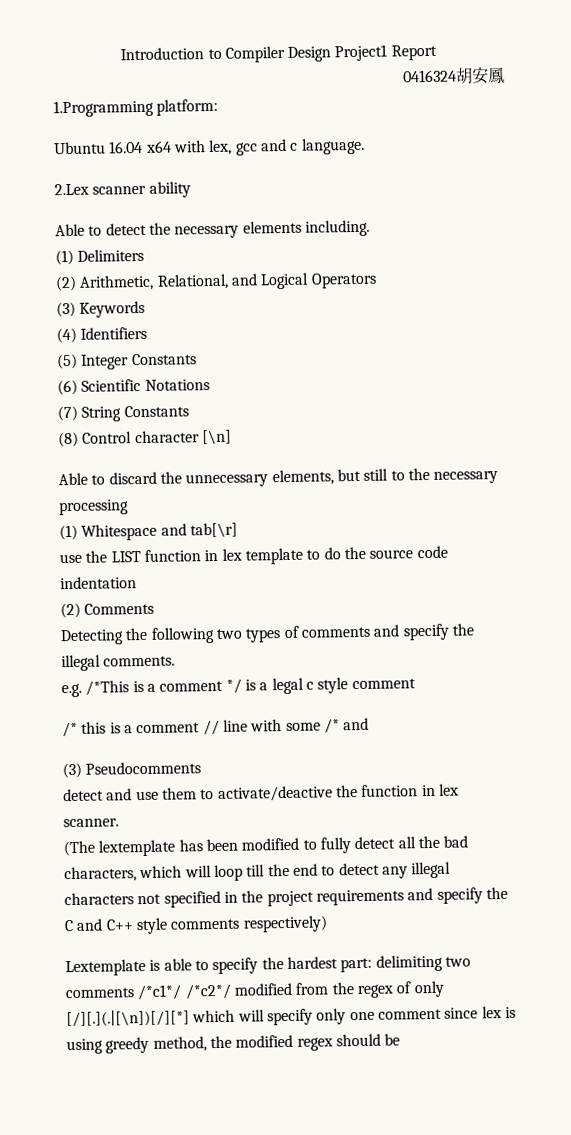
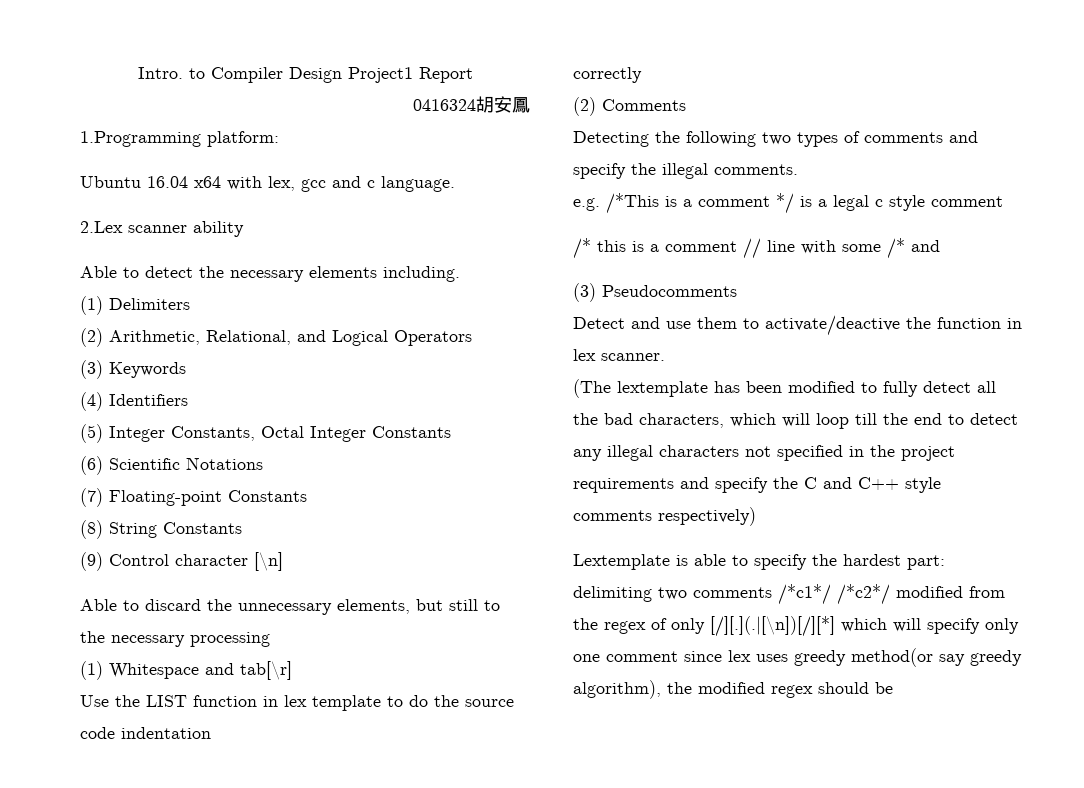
[120,47,205,61] Introduction -> [137,67,183,79] Intro.
(130, 362) none -> [171,426,366,442] Constants, Octal Integer
(78, 413) none -> [109,490,307,506] [80,520,103,539] Floating-point Constants // (8)
[58,431,79,448] (8) -> [80,552,103,571] (9)
[59,553,82,564] use -> [80,695,109,707] Use
(137, 583) none -> [573,67,642,83] // correctly
[63,788,104,802] detect -> [573,317,625,329] Detect
[504,1006,516,1018] [66,1036,207,1055] is using greedy method, -> [756,648,1022,667] [573,680,661,699] uses greedy method(or say greedy algorithm),

